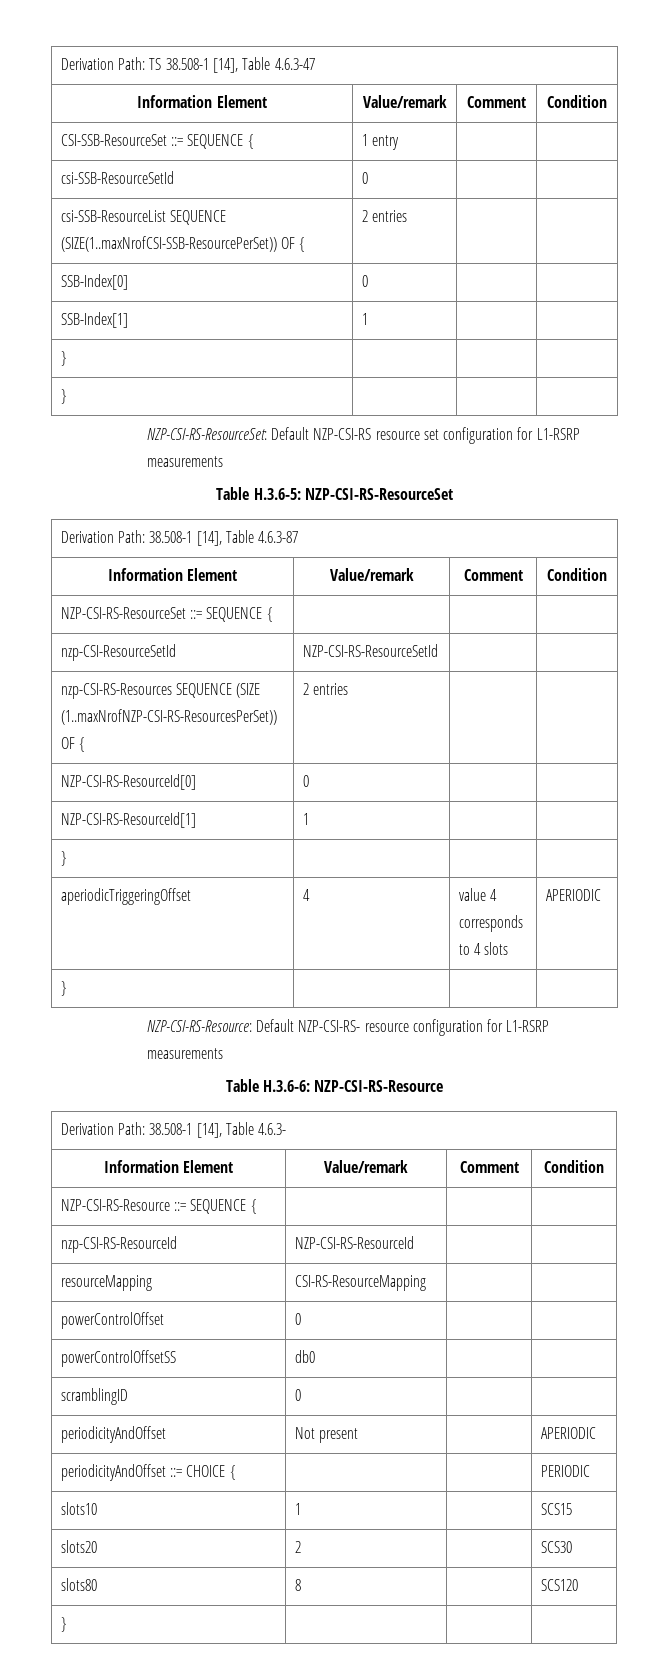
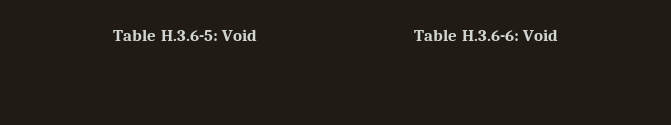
[60,57,315,73] [137,95,267,108] [362,95,447,108] [467,96,526,108] [547,95,607,108] [60,134,254,149] [361,134,400,150] [60,171,174,184] [361,172,368,184] [60,210,227,225] [60,236,306,252] [361,210,408,222] [60,274,128,290] [361,275,368,287] [60,312,128,328] [361,313,368,325] [60,351,67,366] [60,389,67,404] [146,427,580,444] [146,456,223,467] [216,487,453,500] [60,530,299,546] [107,568,238,581] [329,568,414,581] [463,569,523,581] [547,568,607,581] [60,607,273,622] [60,644,176,661] [302,644,438,657] [60,683,261,699] [60,709,277,725] [60,737,86,752] [302,683,349,695] [60,774,196,790] [302,775,309,787] [60,812,196,828] [302,813,309,825] [60,851,67,866] [60,888,191,905] [302,889,310,901] [458,888,498,901] [458,915,523,932] [458,942,509,955] [545,889,601,901] [60,981,67,996] [146,1019,550,1036] [146,1048,223,1059] [225,1079,444,1092] [60,1122,287,1138] [103,1160,234,1173] [324,1160,408,1173] [459,1161,519,1173] [544,1160,604,1173] [60,1199,257,1214] [60,1236,177,1253] [294,1236,414,1249] [60,1275,152,1291] [294,1275,426,1291] [60,1312,164,1329] [294,1313,301,1325] [60,1350,176,1367] [294,1350,315,1363] [60,1388,128,1405] [294,1389,301,1401] [60,1426,166,1443] [294,1427,359,1443] [540,1427,596,1439] [60,1464,236,1481] [540,1465,590,1477] [60,1502,97,1515] [294,1503,301,1515] [540,1503,572,1515] [60,1540,97,1553] [294,1541,301,1553] [540,1541,572,1553] [60,1578,97,1591] [294,1579,301,1591] [540,1579,578,1591] [60,1617,67,1632] Derivation Path: TS 38.508-1 [14], Table 4.6.3-47 // Information Element | Value/remark | Comment | Condition // CSI-SSB-ResourceSet ::= SEQUENCE { | 1 entry | | // csi-SSB-ResourceSetId | 0 | | // csi-SSB-ResourceList SEQUENCE (SIZE(1..maxNrofCSI-SSB-ResourcePerSet)) OF { | 2 entries | | // SSB-Index[0] | 0 | | // SSB-Index[1] | 1 | | // } | | | // } | | | // NZP-CSI-RS-ResourceSet: Default NZP-CSI-RS resource set configuration for L1-RSRP measurements // Table H.3.6-5: NZP-CSI-RS-ResourceSet // Derivation Path: 38.508-1 [14], Table 4.6.3-87 // Information Element | Value/remark | Comment | Condition // NZP-CSI-RS-ResourceSet ::= SEQUENCE { | | | // nzp-CSI-ResourceSetId | NZP-CSI-RS-ResourceSetId | | // nzp-CSI-RS-Resources SEQUENCE (SIZE (1..maxNrofNZP-CSI-RS-ResourcesPerSet)) OF { | 2 entries | | // NZP-CSI-RS-ResourceId[0] | 0 | | // NZP-CSI-RS-ResourceId[1] | 1 | | // } | | | // aperiodicTriggeringOffset | 4 | value 4 corresponds to 4 slots | APERIODIC // } | | | // NZP-CSI-RS-Resource: Default NZP-CSI-RS- resource configuration for L1-RSRP measurements // Table H.3.6-6: NZP-CSI-RS-Resource // Derivation Path: 38.508-1 [14], Table 4.6.3- // Information Element | Value/remark | Comment | Condition // NZP-CSI-RS-Resource ::= SEQUENCE { | | | // nzp-CSI-RS-ResourceId | NZP-CSI-RS-ResourceId | | // resourceMapping | CSI-RS-ResourceMapping | | // powerControlOffset | 0 | | // powerControlOffsetSS | db0 | | // scramblingID | 0 | | // periodicityAndOffset | Not present | | APERIODIC // periodicityAndOffset ::= CHOICE { | | | PERIODIC // slots10 | 1 | | SCS15 // slots20 | 2 | | SCS30 // slots80 | 8 | | SCS120 // } | | | -> [112,29,258,41] [413,29,559,41] Table H.3.6-5: Void // Table H.3.6-6: Void

